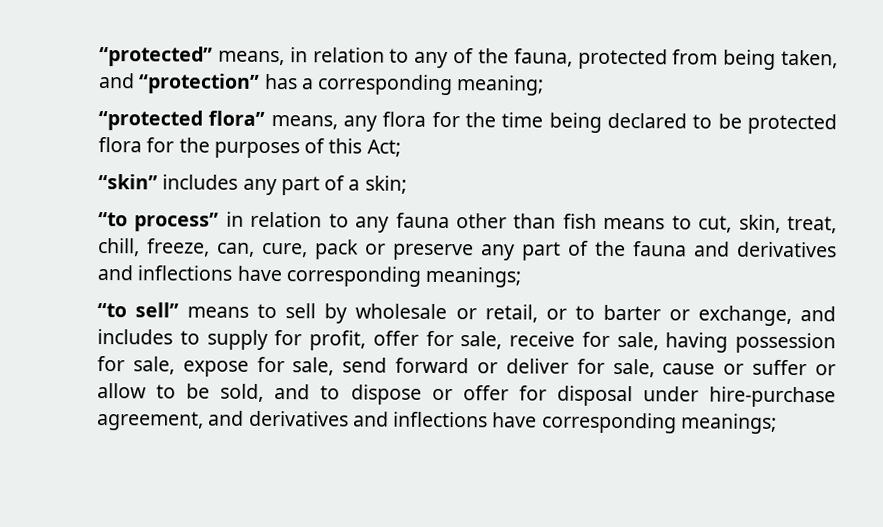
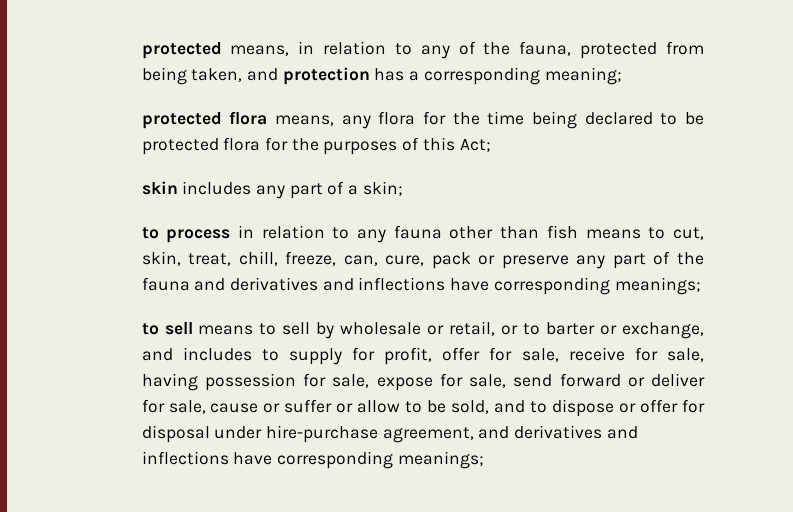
[99,46,214,67] “protected” -> [141,42,222,59] protected
[138,73,261,94] “protection” -> [282,67,370,85] protection
[98,110,266,131] “protected flora” -> [141,111,268,129] protected flora
[98,174,159,190] “skin” -> [141,181,178,195] skin
[98,212,220,232] “to process” -> [141,227,231,243] to process
[97,302,180,318] “to sell” -> [141,322,193,335] to sell

